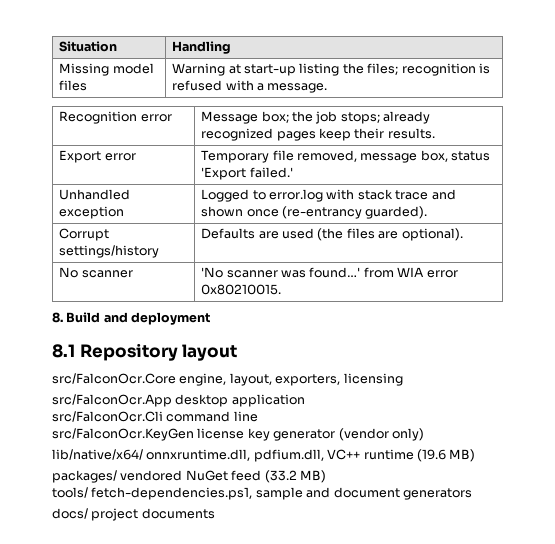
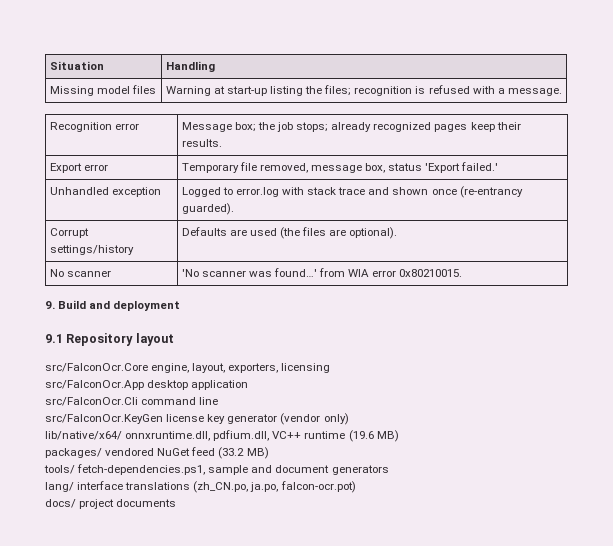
[52,312,63,323] 8. -> [45,301,55,309] 9.
[52,344,75,358] 8.1 -> [45,334,63,343] 9.1
(472, 494) none -> [45,481,356,493] // lang/ interface translations (zh_CN.po, ja.po, falcon-ocr.pot)

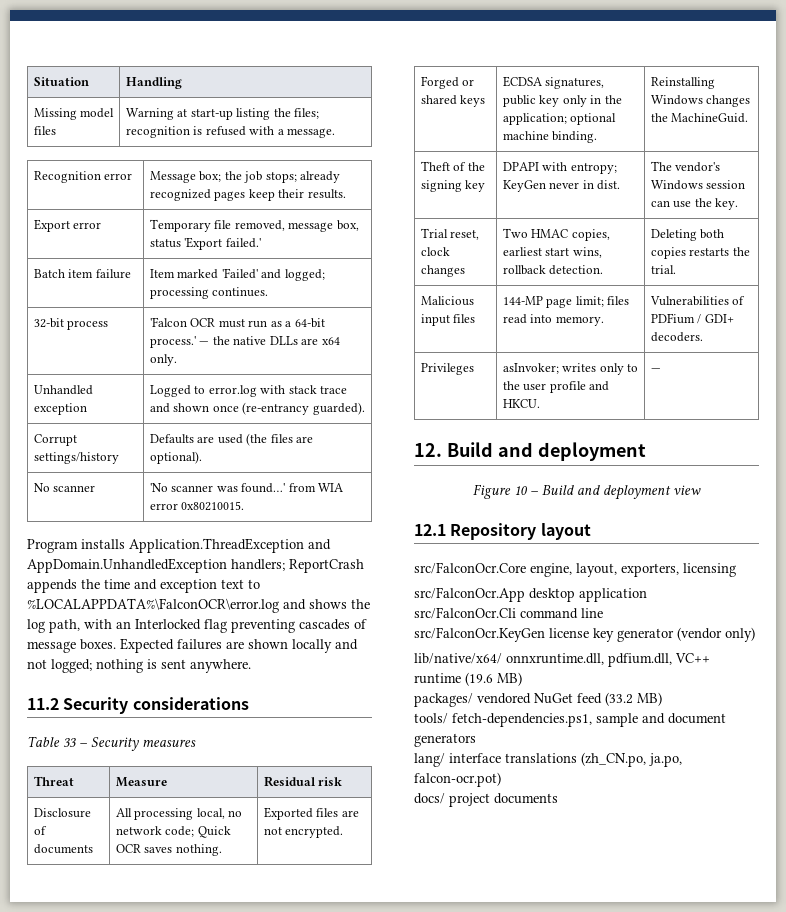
(499, 166) none -> [33,269,131,279] [149,268,325,281] [149,287,269,299] [33,318,109,330] [149,317,325,328] [149,336,340,348] [149,354,177,366] // Batch item failure | Item marked 'Failed' and logged; processing continues. // 32-bit process | 'Falcon OCR must run as a 64-bit process.' — the native DLLs are x64 only.
[45,300,181,311] [45,334,63,343] 9. Build and deployment // 9.1 -> [27,538,331,553] [27,558,364,573] [27,579,260,593] [27,598,370,613] [27,619,367,633] [27,638,358,653] [27,659,251,673] [27,697,249,714] [27,736,196,751] [33,776,74,786] [115,777,167,787] [263,776,343,787] [33,808,91,818] [33,826,47,835] [33,844,93,854] [115,808,243,820] [115,826,231,838] [115,844,222,856] [263,807,359,820] [263,826,344,838] [420,76,475,89] [420,95,486,107] [502,76,605,89] [502,95,622,107] [502,113,617,125] [502,131,598,143] [650,77,715,89] [650,95,751,107] [650,113,749,123] [420,161,485,171] [420,180,486,192] [502,162,617,174] [502,180,621,192] [650,161,721,172] [650,180,746,190] [650,198,739,210] [420,228,480,240] [420,247,450,256] [420,265,465,277] [502,228,610,241] [502,247,602,258] [502,265,604,275] [650,229,725,241] [650,247,750,259] [650,265,676,274] [420,296,474,306] [420,314,476,326] [502,296,630,308] [502,314,604,326] [649,296,746,306] [650,313,734,324] [650,332,703,342] [420,363,474,375] [502,363,639,375] [502,381,610,393] [502,399,540,408] [650,368,661,372] [414,442,646,461] [473,484,701,500] [414,524,446,536] Program installs Application.ThreadException and AppDomain.UnhandledException handlers; ReportCrash appends the time and exception text to %LOCALAPPDATA%\FalconOCR\error.log and shows the log path, with an Interlocked flag preventing cascades of message boxes. Expected failures are shown locally and not logged; nothing is sent anywhere. // 11.2 Security considerations // Table 33 – Security measures // Threat | Measure | Residual risk // Disclosure of documents | All processing local, no network code; Quick OCR saves nothing. | Exported files are not encrypted. // Forged or shared keys | ECDSA signatures, public key only in the application; optional machine binding. | Reinstalling Windows changes the MachineGuid. // Theft of the signing key | DPAPI with entropy; KeyGen never in dist. | The vendor's Windows session can use the key. // Trial reset, clock changes | Two HMAC copies, earliest start wins, rollback detection. | Deleting both copies restarts the trial. // Malicious input files | 144-MP page limit; files read into memory. | Vulnerabilities of PDFium / GDI+ decoders. // Privileges | asInvoker; writes only to the user profile and HKCU. | — // 12. Build and deployment // Figure 10 – Build and deployment view // 12.1

